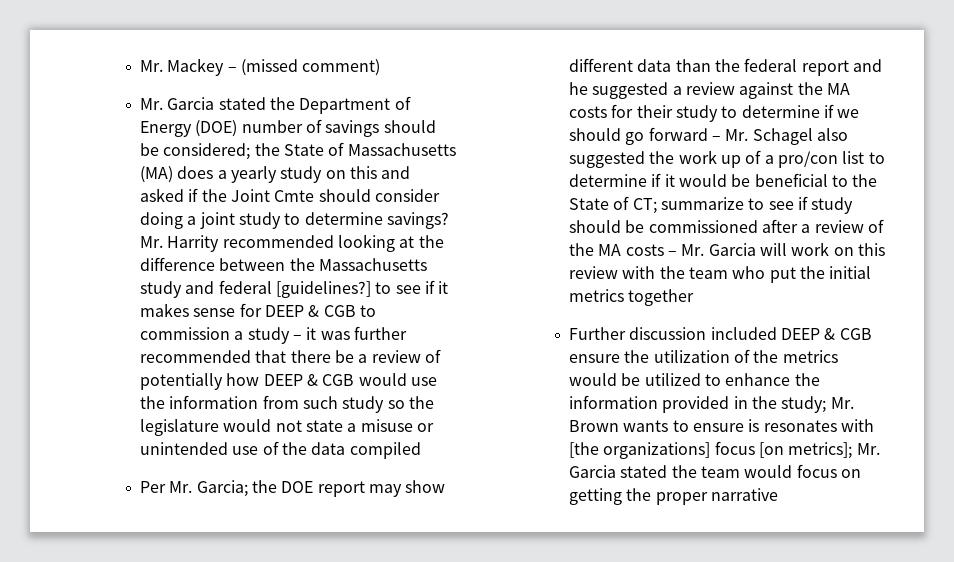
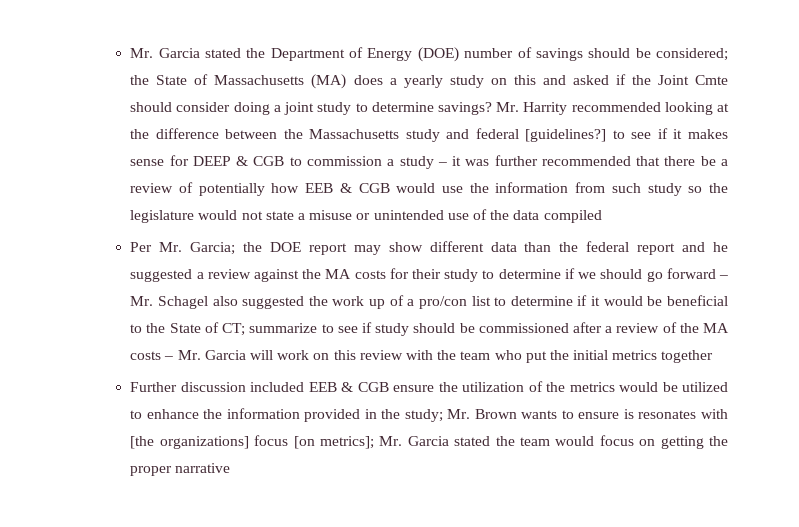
[139,58,381,76] [139,98,163,110] Mr. Mackey – (missed comment) // Mr. -> [130,48,154,58] Mr.
[263,374,303,386] DEEP -> [305,183,334,193] EEB
[780,328,820,340] DEEP -> [308,382,337,392] EEB

